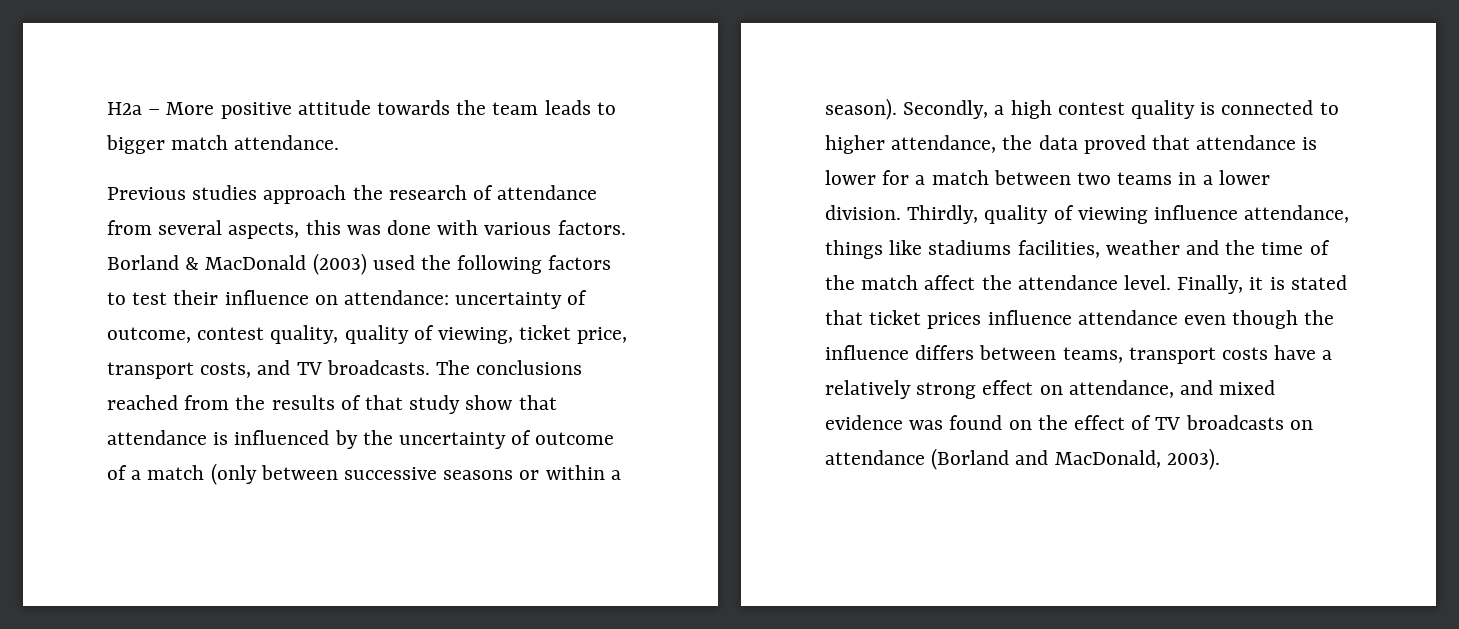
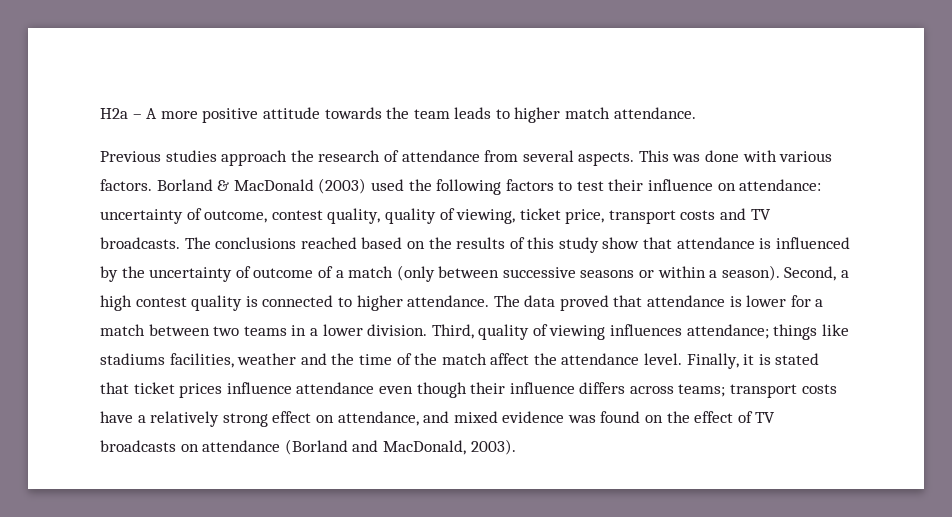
[166,102,215,115] More -> [146,108,198,119] A more
[106,135,165,154] bigger -> [514,107,561,123] higher
[228,220,341,239] aspects, this -> [578,150,669,166] aspects. This
[200,362,252,378] costs, -> [680,210,716,220] costs
[184,395,230,410] from -> [361,237,425,249] based on
[365,395,404,410] that -> [527,237,555,249] this
[903,100,989,119] Secondly, -> [784,266,837,281] Second,
[891,135,1033,153] attendance, the -> [407,295,520,307] attendance. The
[907,205,979,224] Thirdly, -> [431,324,474,339] Third,
[1154,205,1350,223] influence attendance, -> [610,324,769,339] influences attendance;
[1304,310,1335,325] the -> [470,382,506,394] their
[979,345,1123,363] between teams, -> [629,384,726,397] across teams;

